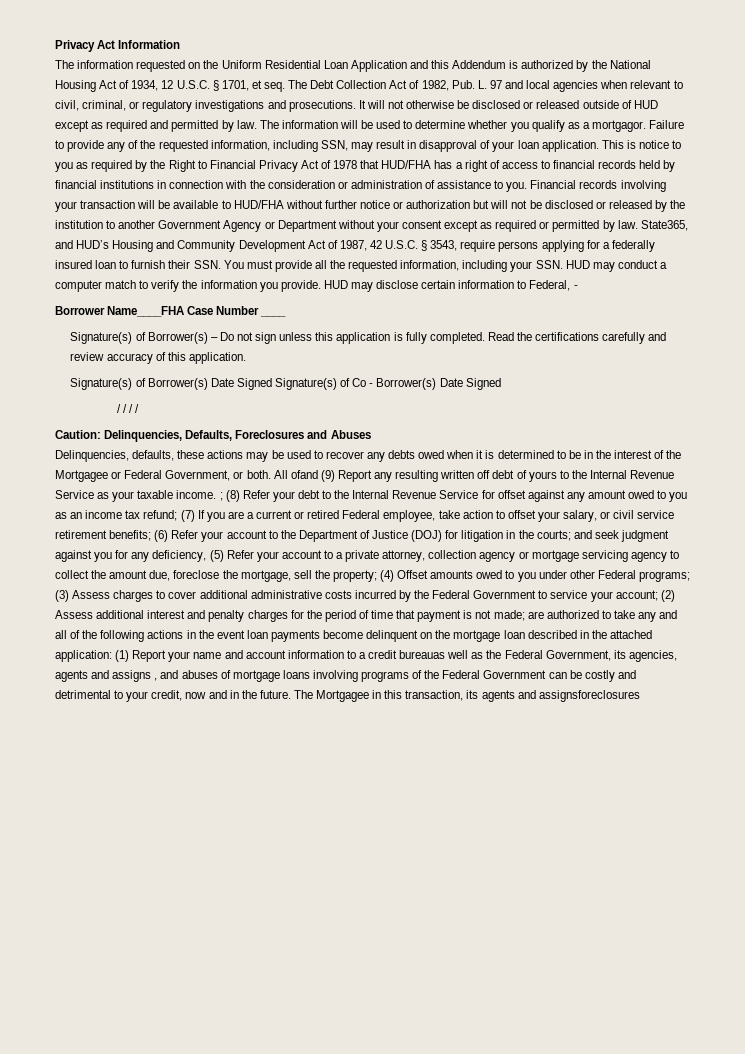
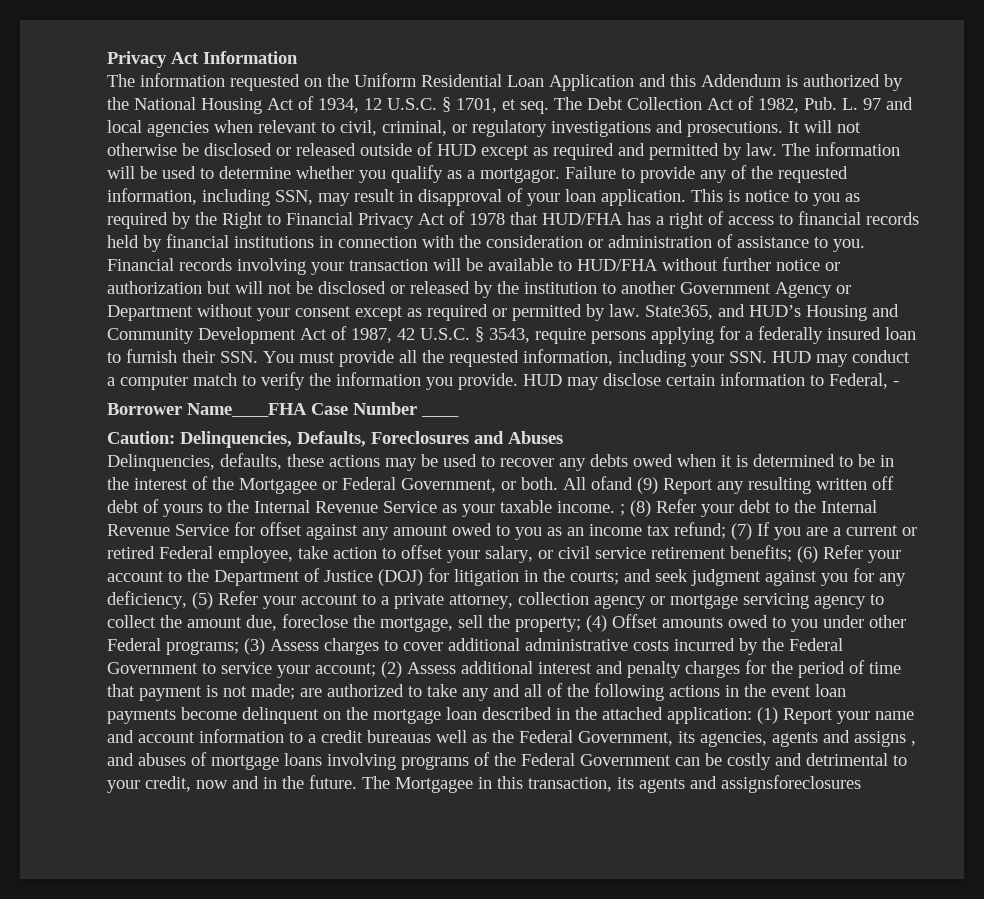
[70,332,667,344] [70,352,246,364] [70,378,501,390] [116,404,140,413] // Signature(s) of Borrower(s) – Do not sign unless this application is fully completed. Read the certifications carefully and review accuracy of this application. // Signature(s) of Borrower(s) Date Signed Signature(s) of Co - Borrower(s) Date Signed // / / / / -> (459, 416) none

